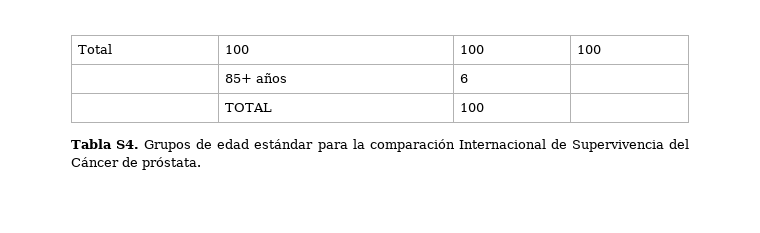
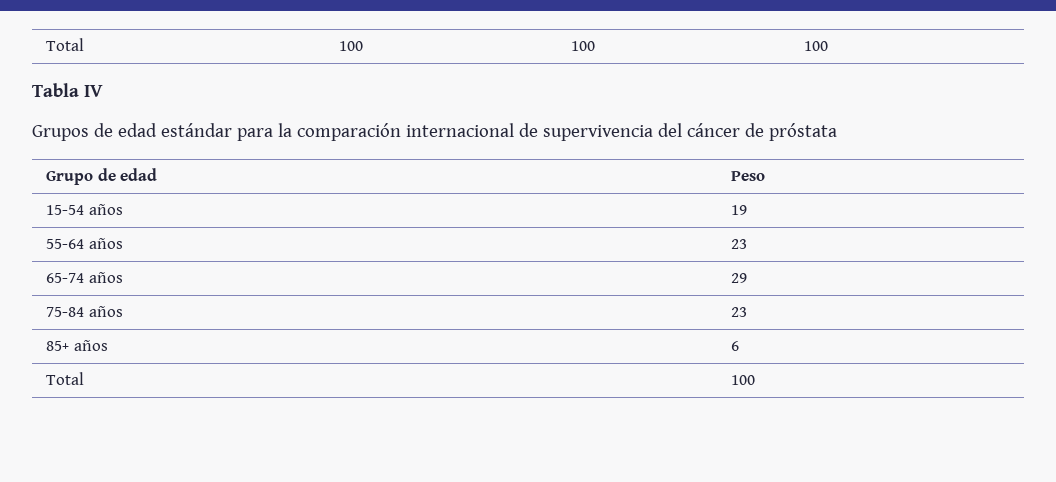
[224,73,287,83] [459,74,468,83] [224,103,272,112] [459,103,484,112] // | 85+ años | 6 | // | TOTAL | 100 | -> (829, 46) none
[116,140,140,149] S4. -> [83,85,103,97] IV //
[458,139,690,152] [71,157,201,170] Internacional de Supervivencia del Cáncer de próstata. -> [405,123,837,141] [46,168,158,185] [731,171,766,181] [46,204,123,215] [731,205,748,215] [46,238,123,249] [731,239,748,249] [46,272,123,283] [731,273,748,283] [46,306,123,317] [731,307,748,317] [46,340,108,351] [731,341,740,351] [46,372,85,385] [731,375,756,385] internacional de supervivencia del cáncer de próstata // Grupo de edad | Peso // 15-54 años | 19 // 55-64 años | 23 // 65-74 años | 29 // 75-84 años | 23 // 85+ años | 6 // Total | 100

